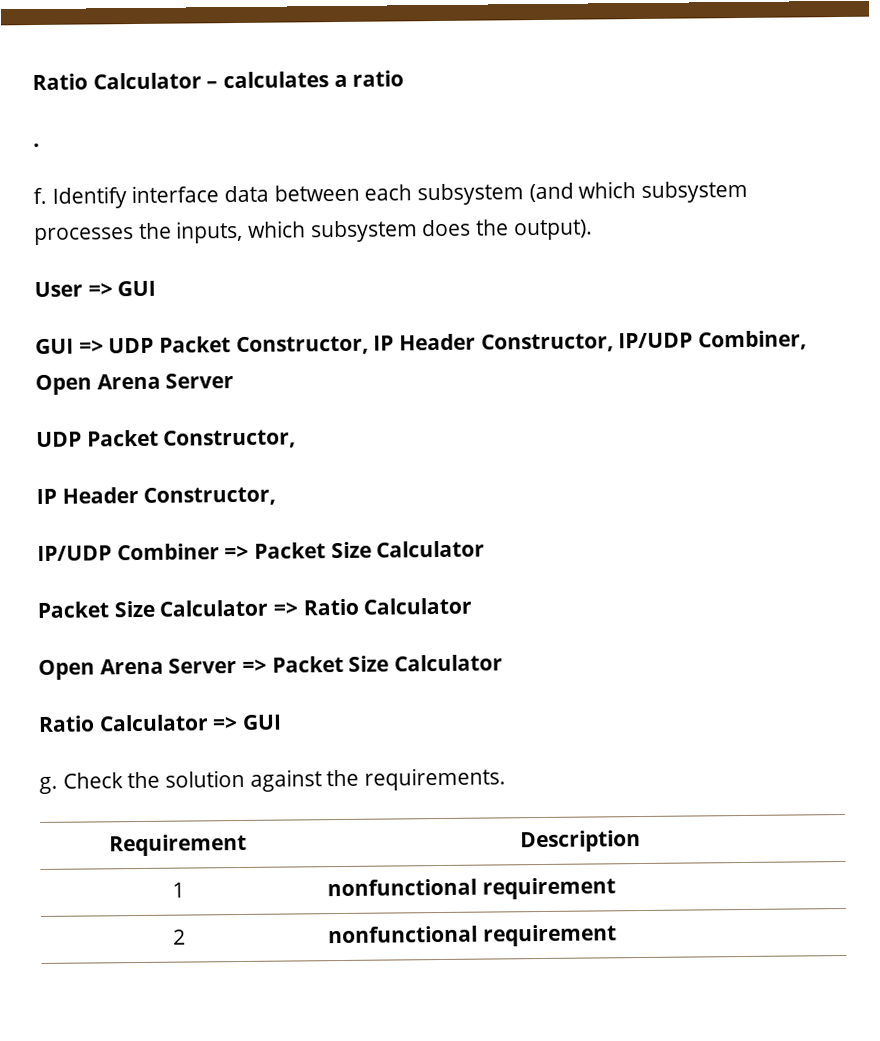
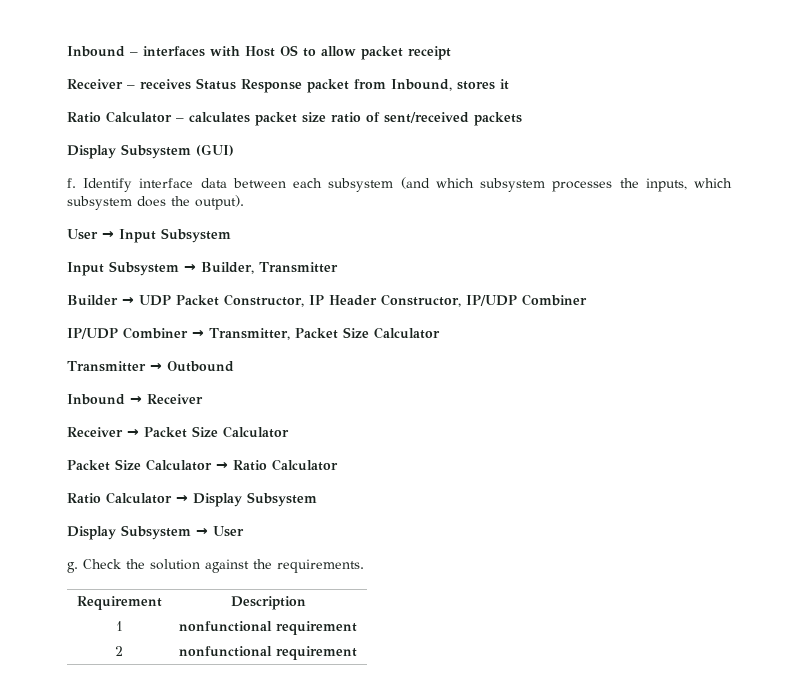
(32, 82) none -> [67,45,451,60] [67,78,509,93] Inbound – interfaces with Host OS to allow packet receipt // Receiver – receives Status Response packet from Inbound, stores it //
[333,74,348,88] a -> [255,112,326,126] packet size
[33,142,40,148] // . -> [366,112,522,126] [67,144,234,159] of sent/received packets // Display Subsystem (GUI)
[87,280,157,297] [35,338,104,355] => GUI // GUI => -> [102,228,231,243] [67,261,338,276] [67,295,134,306] → Input Subsystem // Input Subsystem → Builder, Transmitter // Builder →
[698,330,808,351] [35,373,235,396] [36,429,297,449] [36,486,277,506] [37,543,250,562] Combiner, Open Arena Server // UDP Packet Constructor, // IP Header Constructor, // IP/UDP Combiner => -> [522,294,587,306] [67,327,440,340] [67,361,234,372] [67,394,203,405] [67,427,139,437] Combiner // IP/UDP Combiner → Transmitter, Packet Size Calculator // Transmitter → Outbound // Inbound → Receiver // Receiver →
[273,601,299,616] => -> [216,462,228,470] →
[38,654,504,681] [38,714,283,732] Open Arena Server => Packet Size Calculator // Ratio Calculator => GUI -> [67,492,317,507] [67,525,244,540] Ratio Calculator → Display Subsystem // Display Subsystem → User

